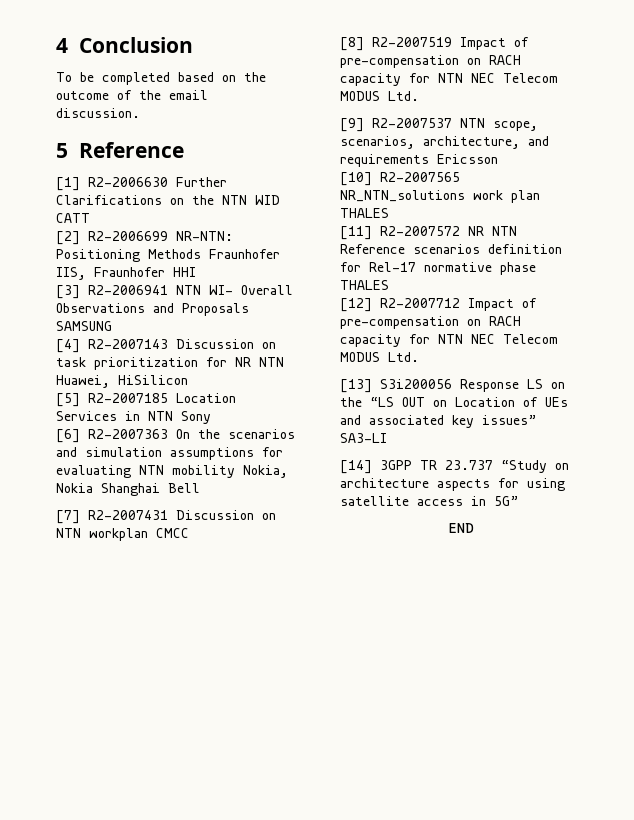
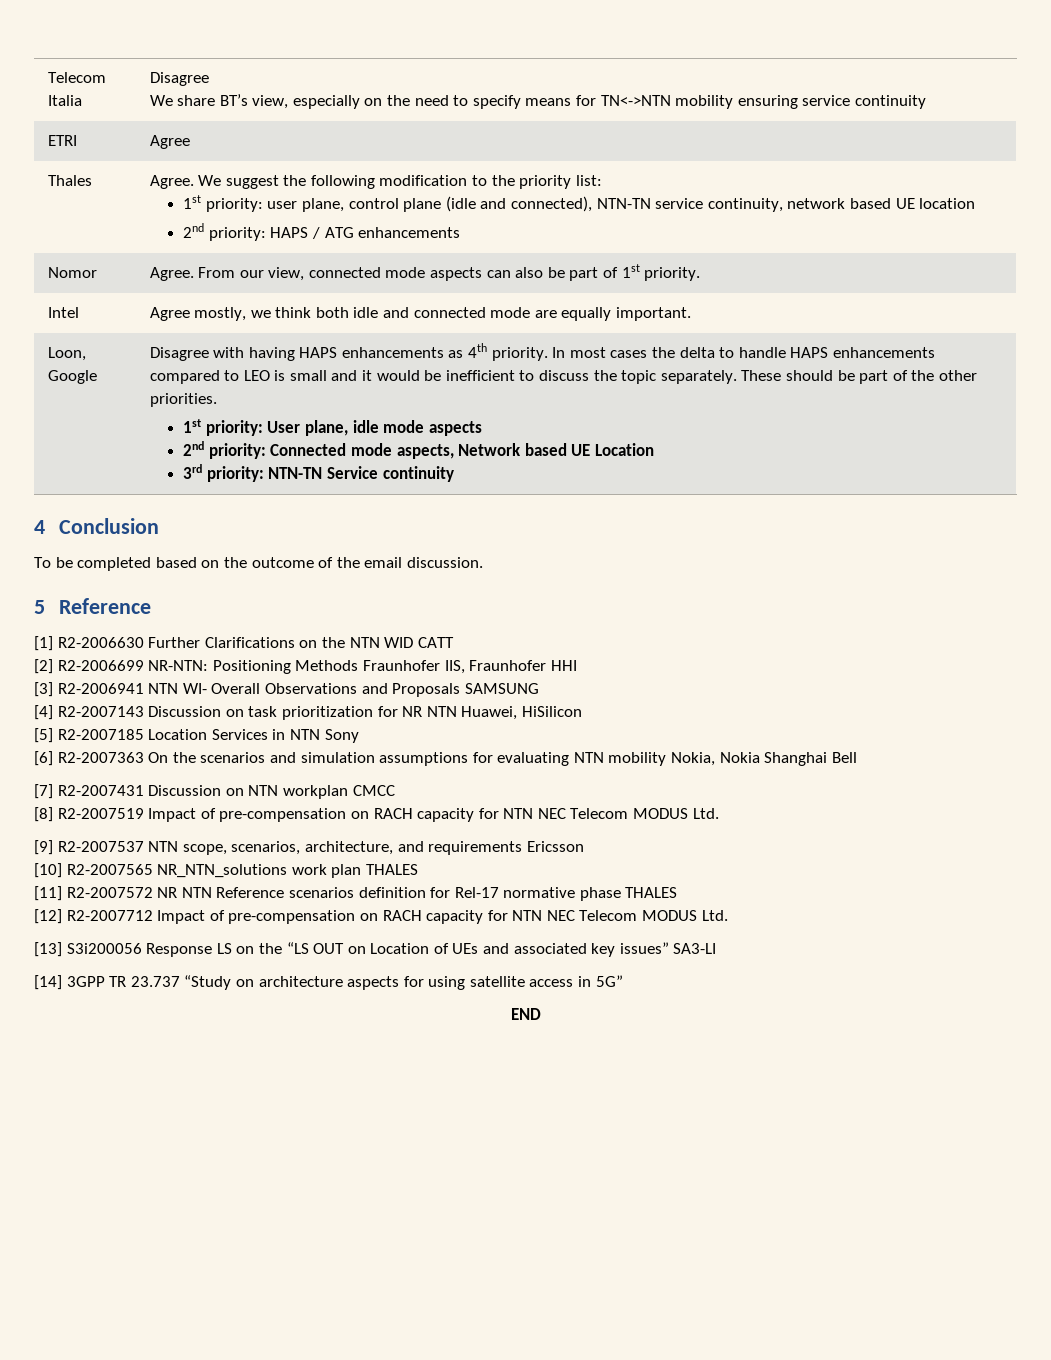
(56, 45) none -> [47,72,106,83] [47,95,82,106] [149,72,209,86] [149,94,926,109] [47,135,77,146] [149,135,190,149] [47,175,92,186] [149,175,602,189] [183,195,976,212] [183,223,461,241] [47,267,97,278] [149,264,701,281] [47,307,79,318] [149,307,691,321] [47,347,86,361] [47,370,97,384] [149,343,935,361] [149,370,977,384] [149,393,217,407] [183,419,482,436] [183,441,654,459] [183,464,454,482] Telecom Italia | Disagree // We share BT’s view, especially on the need to specify means for TN<->NTN mobility ensuring service continuity // ETRI | Agree // Thales | Agree. We suggest the following modification to the priority list: // 1st priority: user plane, control plane (idle and connected), NTN-TN service continuity, network based UE location // 2nd priority: HAPS / ATG enhancements // Nomor | Agree. From our view, connected mode aspects can also be part of 1st priority. // Intel | Agree mostly, we think both idle and connected mode are equally important. // Loon, Google | Disagree with having HAPS enhancements as 4th priority. In most cases the delta to handle HAPS enhancements compared to LEO is small and it would be inefficient to discuss the topic separately. These should be part of the other priorities. // 1st priority: User plane, idle mode aspects // 2nd priority: Connected mode aspects, Network based UE Location // 3rd priority: NTN-TN Service continuity //

